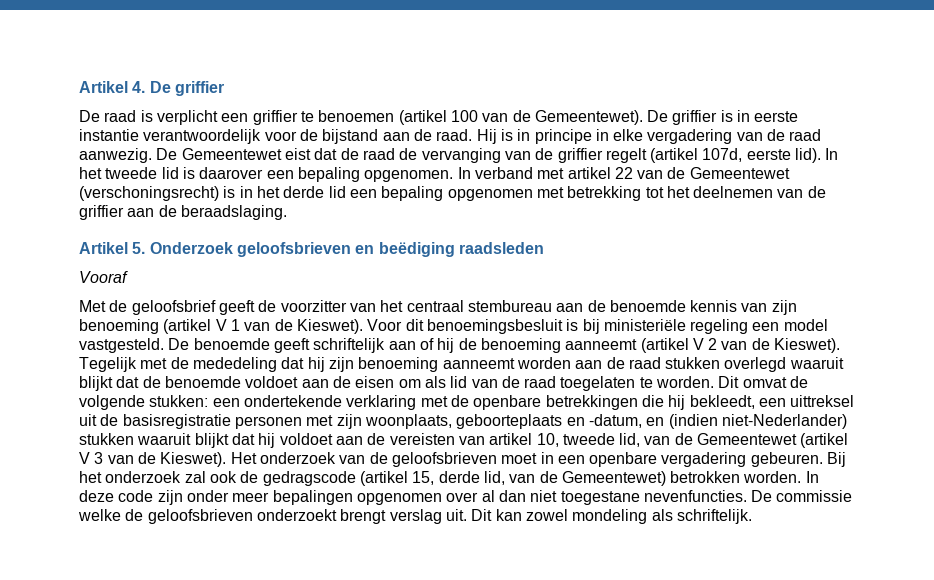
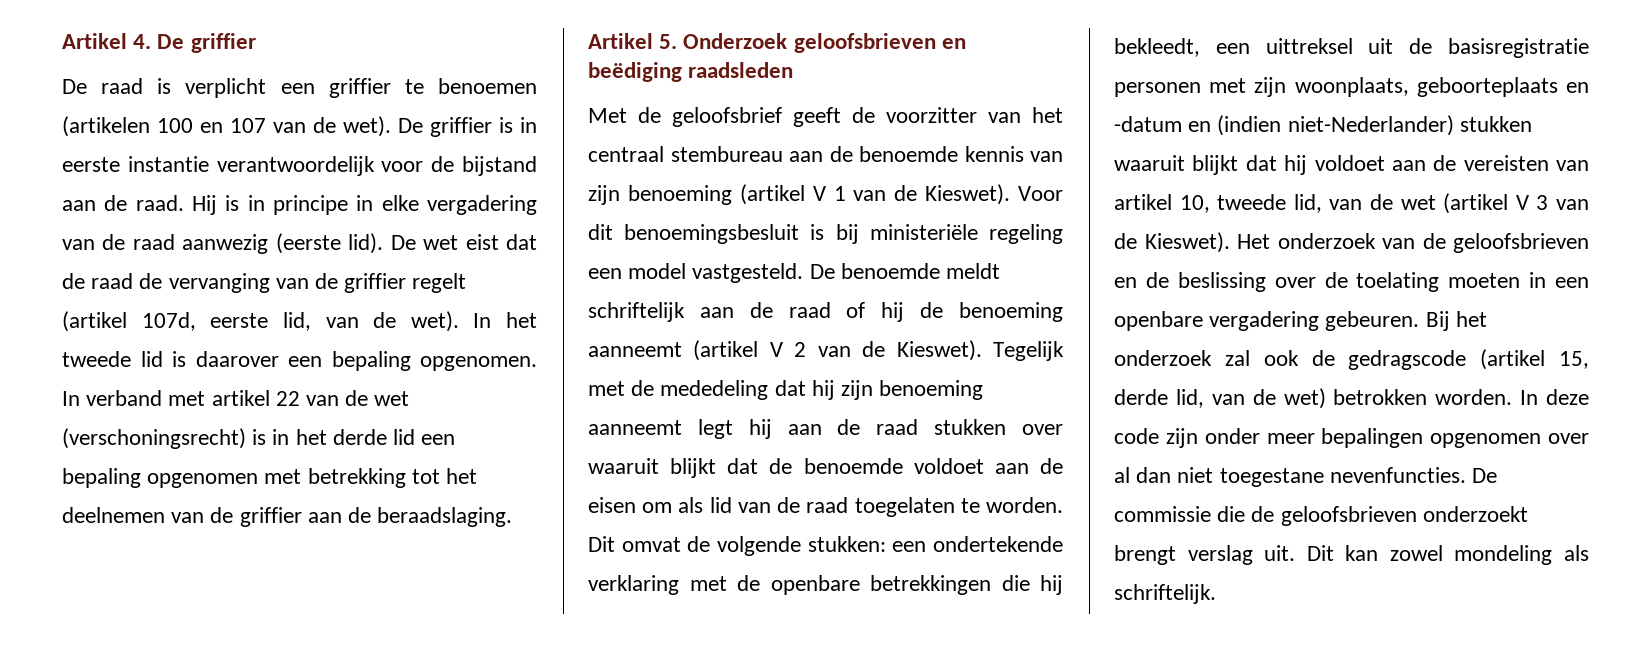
[398,110,643,125] (artikel 100 van de Gemeentewet). -> [62,116,391,137] (artikelen 100 en 107 van de wet).
[79,148,282,163] aanwezig. De Gemeentewet -> [182,233,459,254] aanwezig (eerste lid). De wet
[795,148,822,163] lid). -> [282,311,459,332] lid, van de wet).
[689,167,790,179] Gemeentewet -> [374,391,410,406] wet
[79,271,128,283] // Vooraf -> (794, 70) none
[273,338,310,353] geeft -> [946,263,1001,279] meldt
(416, 345) none -> [749,302,831,318] de raad
[516,357,571,369] worden -> [697,419,772,439] legt hij
[724,357,787,372] overlegd -> [1022,424,1063,435] over
[588,414,642,428] -datum, -> [1114,116,1182,132] -datum
[697,433,798,445] Gemeentewet -> [1400,195,1436,210] wet
[501,453,538,464] moet -> [1114,272,1521,292] en de beslissing over de toelating moeten
[561,471,666,486] Gemeentewet) -> [1283,388,1326,409] wet)
[78,509,121,521] welke -> [1217,506,1246,522] die

